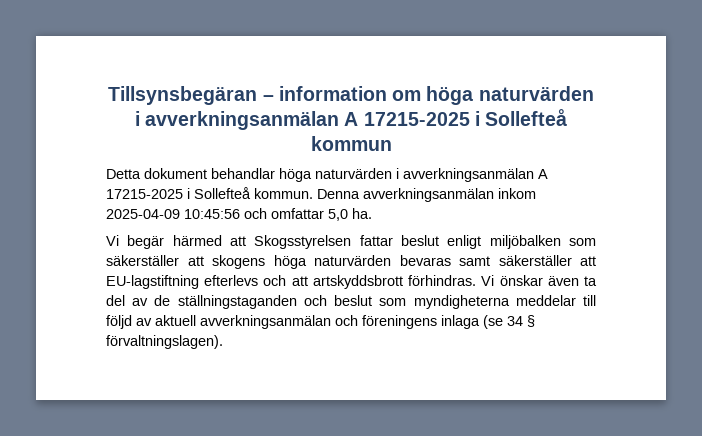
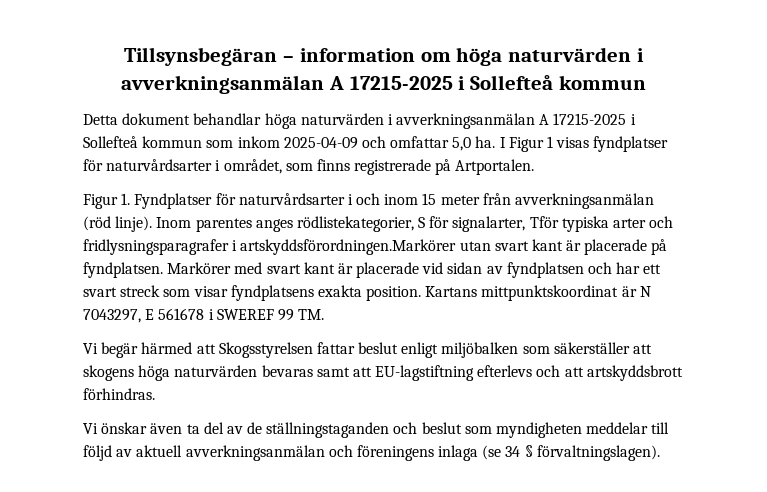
[254,188,494,202] kommun. Denna avverkningsanmälan -> [142,136,234,148] kommun som
[184,209,240,219] 10:45:56 -> (358, 143) none
(372, 213) none -> [499,136,669,152] [83,159,535,175] [83,193,655,209] [83,216,674,232] [83,239,668,255] [83,262,662,278] [83,285,651,301] [83,308,325,323] I Figur 1 visas fyndplatser för naturvårdsarter i området, som finns registrerade på Artportalen. // Figur 1. Fyndplatser för naturvårdsarter i och inom 15 meter från avverkningsanmälan (röd linje). Inom parentes anges rödlistekategorier, S för signalarter, Tför typiska arter och fridlysningsparagrafer i artskyddsförordningen.Markörer utan svart kant är placerade på fyndplatsen. Markörer med svart kant är placerade vid sidan av fyndplatsen och har ett svart streck som visar fyndplatsens exakta position. Kartans mittpunktskoordinat är N 7043297, E 561678 i SWEREF 99 TM.
[498,255,572,266] säkerställer -> (350, 372) none
(477, 280) none -> (155, 394) //
[413,295,510,309] myndigheterna -> [496,422,583,438] myndigheten

